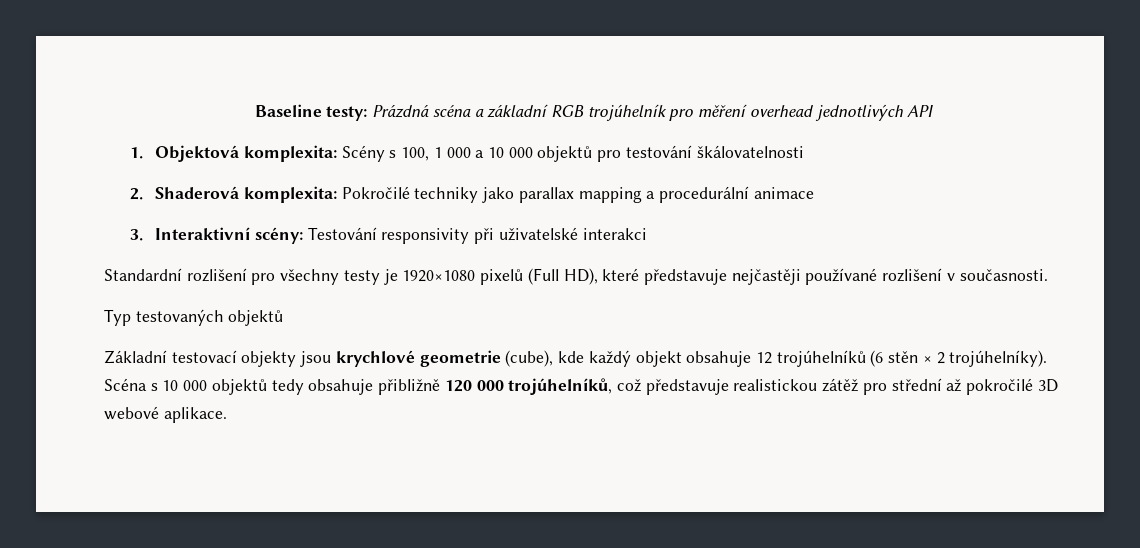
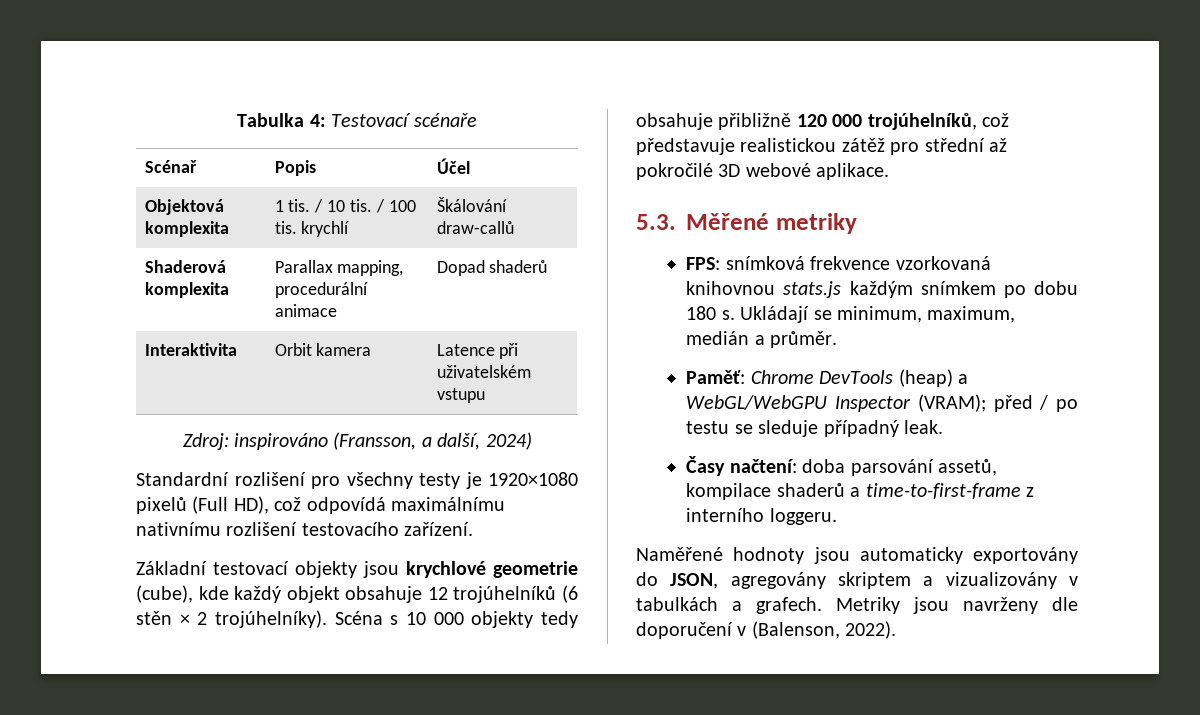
[254,104,934,121] [129,145,804,162] [129,186,814,203] [129,227,647,244] Baseline testy: Prázdná scéna a základní RGB trojúhelník pro měření overhead jednotlivých API // 1. Objektová komplexita: Scény s 100, 1 000 a 10 000 objektů pro testování škálovatelnosti // 2. Shaderová komplexita: Pokročilé techniky jako parallax mapping a procedurální animace // 3. Interaktivní scény: Testování responsivity při uživatelské interakci -> [237,113,477,127] [144,160,197,173] [274,160,316,176] [436,158,470,174] [144,199,224,215] [144,221,229,237] [274,199,416,213] [274,221,350,237] [436,197,507,212] [436,221,514,234] [144,260,226,273] [144,282,229,298] [274,260,404,276] [274,282,368,298] [274,304,337,317] [436,260,548,276] [144,343,237,356] [274,343,372,356] [436,343,519,359] [436,365,531,378] [436,388,485,403] [182,432,532,450] Tabulka 4: Testovací scénaře // Scénař | Popis | Účel // Objektová komplexita | 1 tis. / 10 tis. / 100 tis. krychlí | Škálování draw-callů // Shaderová komplexita | Parallax mapping, procedurální animace | Dopad shaderů // Interaktivita | Orbit kamera | Latence při uživatelském vstupu // Zdroj: inspirováno (Fransson, a další, 2024)
[602,268,1048,285] [104,309,284,326] které představuje nejčastěji používané rozlišení v současnosti. // Typ testovaných objektů -> [274,497,505,514] [136,522,474,536] což odpovídá maximálnímu nativnímu rozlišení testovacího zařízení.
[211,379,267,395] objektů -> [471,611,534,628] objekty
(227, 415) none -> [636,213,857,234] [686,256,991,270] [686,281,1078,298] [686,306,1016,323] [686,331,838,348] [686,369,968,387] [686,394,1078,412] [686,420,943,437] [686,456,997,476] [686,483,1034,500] [686,508,837,525] [636,547,1078,564] [636,572,1078,589] [636,597,1078,614] [636,621,897,639] // 5.3. Měřené metriky // FPS: snímková frekvence vzorkovaná knihovnou stats.js každým snímkem po dobu 180 s. Ukládají se minimum, maximum, medián a průměr. // Paměť: Chrome DevTools (heap) a WebGL/WebGPU Inspector (VRAM); před / po testu se sleduje případný leak. // Časy načtení: doba parsování assetů, kompilace shaderů a time-to-first-frame z interního loggeru. // Naměřené hodnoty jsou automaticky exportovány do JSON, agregovány skriptem a vizualizovány v tabulkách a grafech. Metriky jsou navrženy dle doporučení v (Balenson, 2022).

